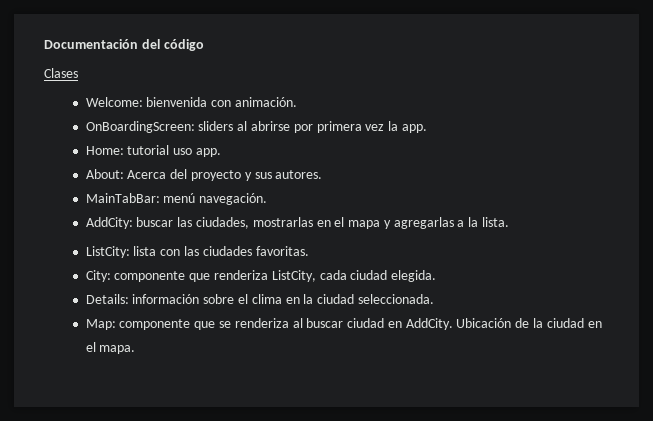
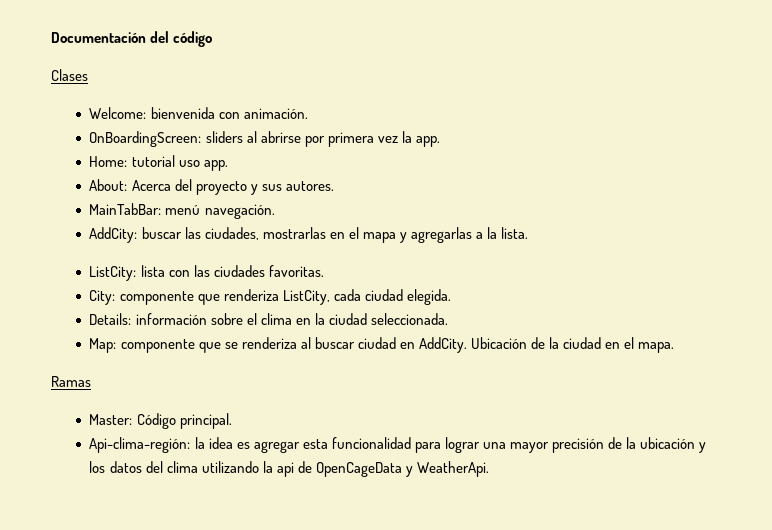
(136, 349) none -> [51,376,91,387] [89,413,232,429] [89,437,707,453] [89,461,489,477] // Ramas // Master: Código principal. // Api-clima-región: la idea es agregar esta funcionalidad para lograr una mayor precisión de la ubicación y los datos del clima utilizando la api de OpenCageData y WeatherApi.

